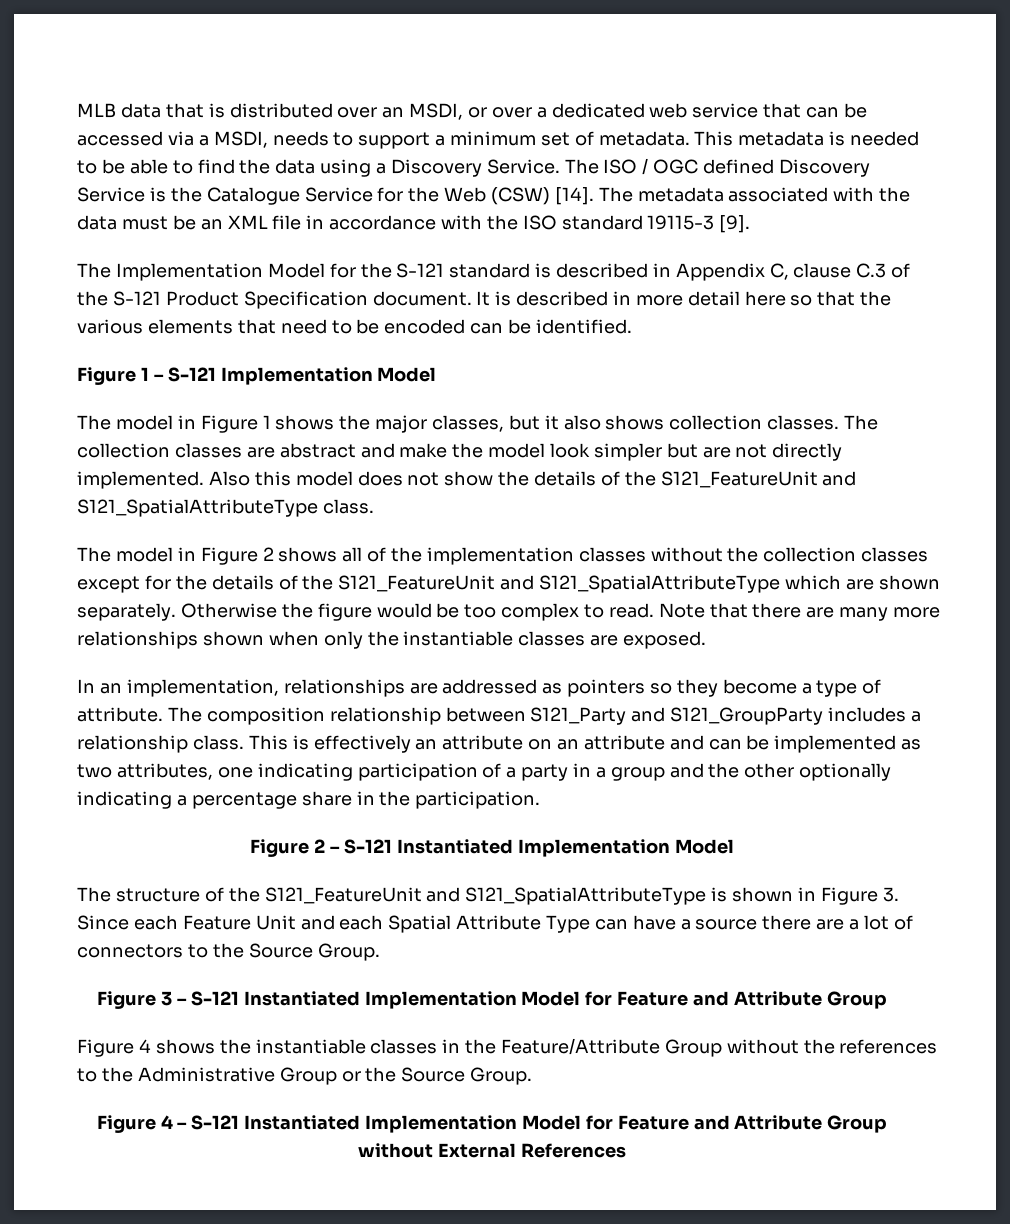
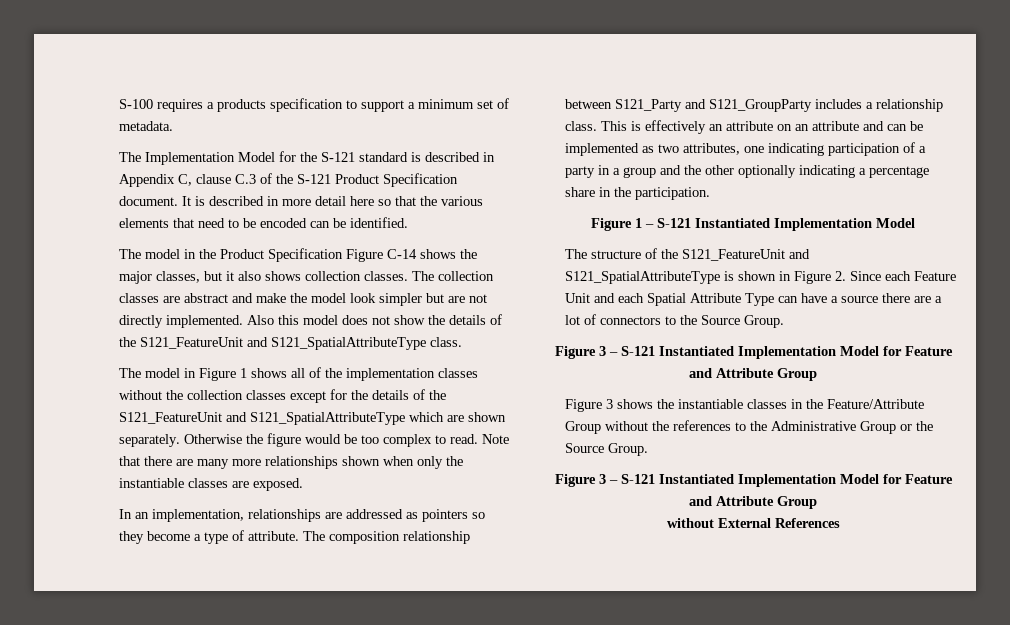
[77,103,867,120] [77,131,329,148] MLB data that is distributed over an MSDI, or over a dedicated web service that can be accessed via a MSDI, needs -> [119,98,344,112] S-100 requires a products specification
[694,131,919,146] [77,158,870,177] [77,187,911,205] [77,215,751,233] This metadata is needed to be able to find the data using a Discovery Service. The ISO / OGC defined Discovery Service is the Catalogue Service for the Web (CSW) [14]. The metadata associated with the data must be an XML file in accordance with the ISO standard 19115-3 [9]. -> (174, 126) none
[77,367,437,385] [77,415,271,433] Figure 1 – S-121 Implementation Model // The model in Figure 1 -> [119,248,418,262] The model in the Product Specification Figure C-14
[262,547,274,561] 2 -> [240,368,248,378] 1
[314,839,326,853] 2 -> [635,218,642,228] 1
[882,887,899,902] 3. -> [835,271,847,281] 2.
[138,1039,151,1053] 4 -> [606,399,614,409] 3
[160,1115,173,1129] 4 -> [598,474,606,484] 3

